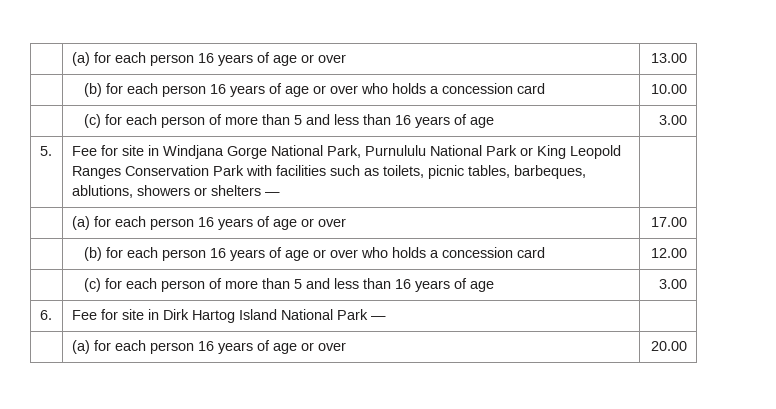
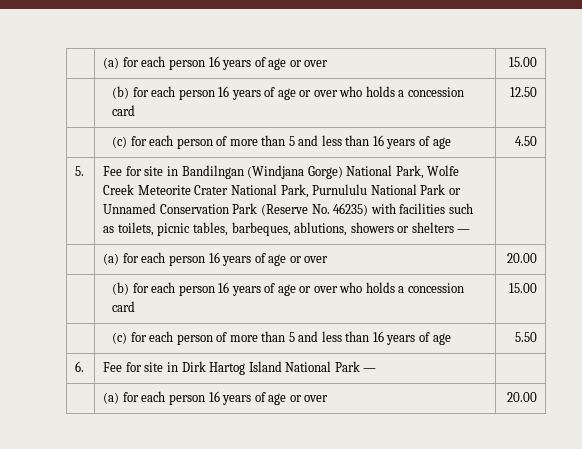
[651,53,688,63] 13.00 -> [508,57,537,67] 15.00
[651,84,688,94] 10.00 -> [509,87,537,97] 12.50
[659,115,688,125] 3.00 -> [514,136,537,146] 4.50
[162,145,267,159] Windjana Gorge -> [181,165,460,179] [103,184,229,195] Bandilngan (Windjana Gorge) National Park, Wolfe Creek Meteorite Crater
[536,145,621,159] [71,165,244,179] King Leopold Ranges Conservation Park -> [103,203,369,216] Unnamed Conservation Park (Reserve No. 46235)
[651,217,688,227] 17.00 -> [506,253,537,263] 20.00
[651,248,688,258] 12.00 -> [508,283,537,293] 15.00
[659,279,688,289] 3.00 -> [514,332,537,342] 5.50

